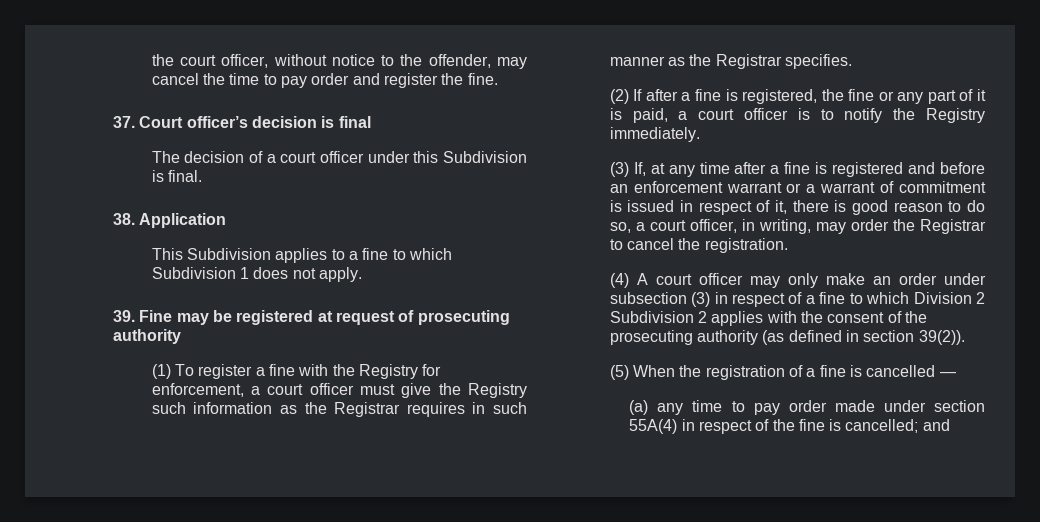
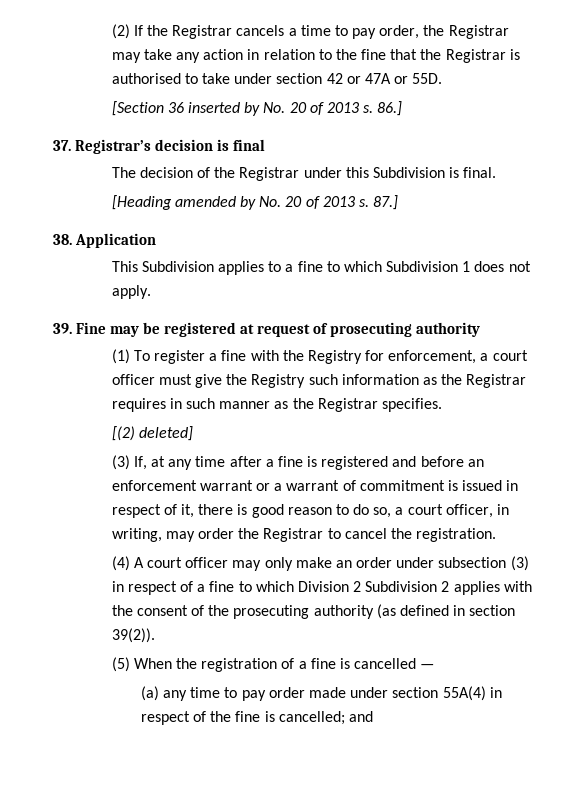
[151,54,527,69] [151,73,498,88] the court officer, without notice to the offender, may cancel the time to pay order and register the fine. -> [111,24,509,39] [111,49,520,63] [111,73,443,84] [111,101,403,116] (2) If the Registrar cancels a time to pay order, the Registrar may take any action in relation to the fine that the Registrar is authorised to take under section 42 or 47A or 55D. // [Section 36 inserted by No. 20 of 2013 s. 86.]
[139,116,248,128] Court officer’s -> [75,139,152,154] Registrar’s
[266,151,365,163] a court officer -> [214,167,300,181] the Registrar
(203, 176) none -> [111,195,399,210] // [Heading amended by No. 20 of 2013 s. 87.]
[609,89,987,104] [609,108,985,123] [609,127,700,142] (2) If after a fine is registered, the fine or any part of it is paid, a court officer is to notify the Registry immediately. -> [111,426,193,441] [(2) deleted]

